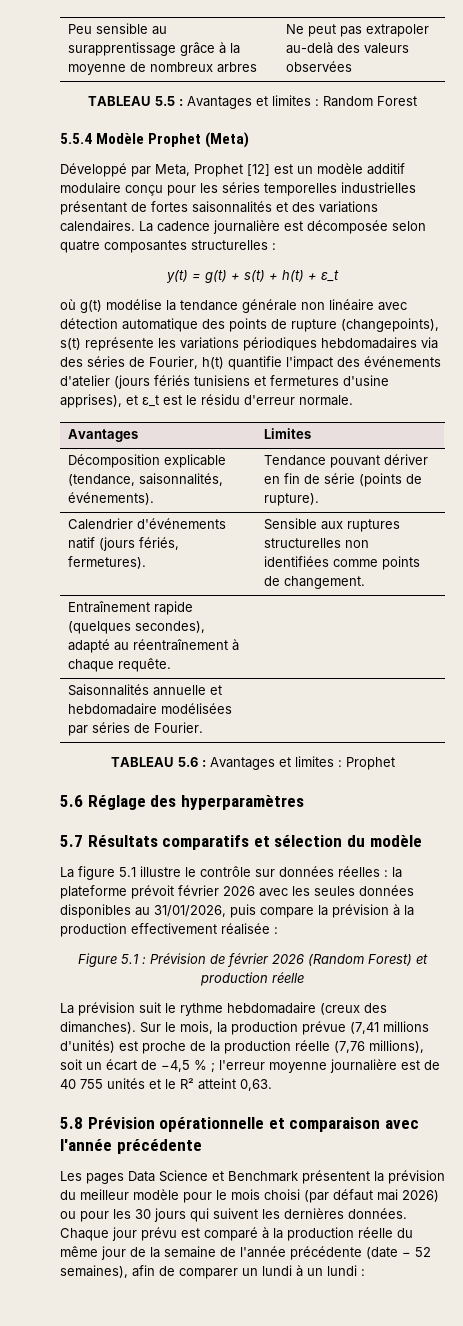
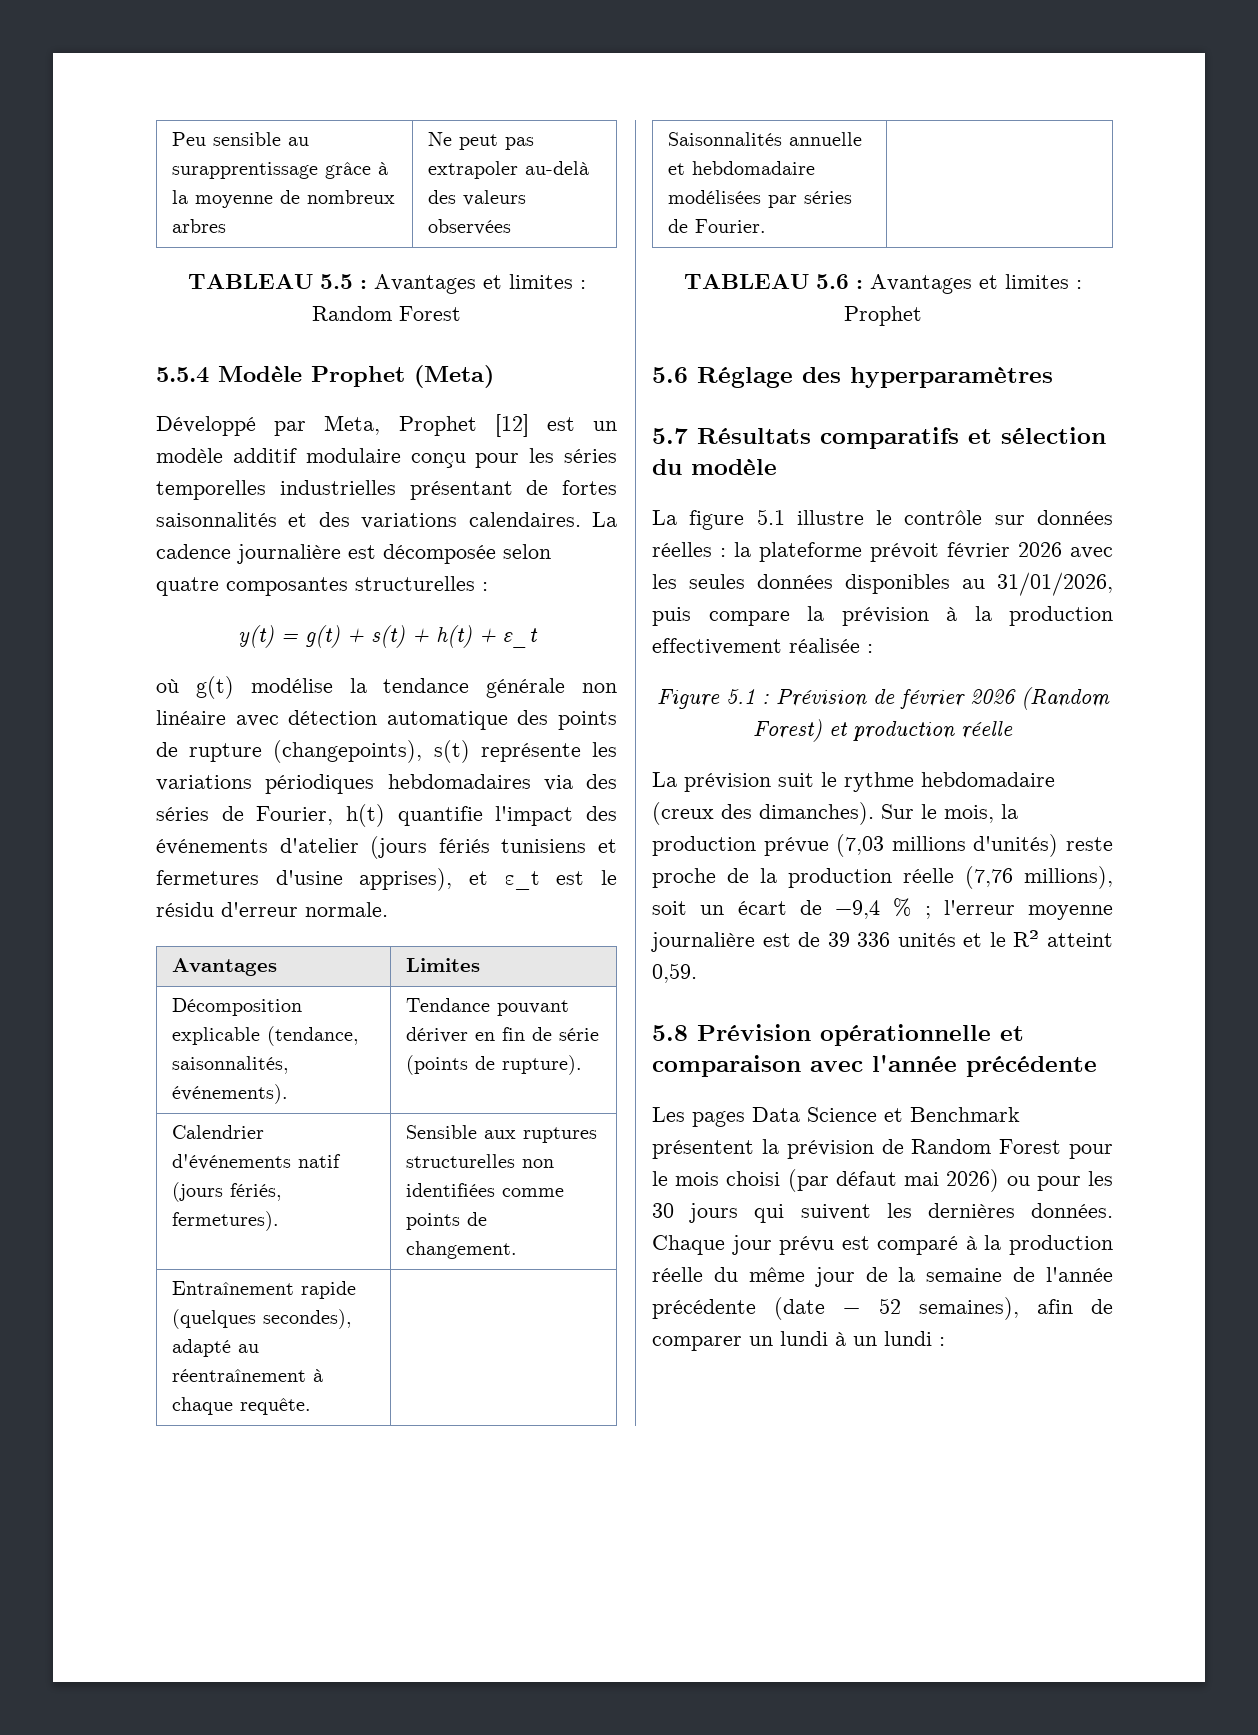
[350,1022,379,1034] (7,41 -> [836,834,885,857] (7,03
[119,1041,138,1051] est -> [1066,837,1113,851] reste
[161,1060,190,1072] −4,5 -> [835,900,880,919] −9,4
[60,1079,103,1089] 40 755 -> [827,932,891,947] 39 336
[240,1079,272,1091] 0,63. -> [652,963,697,983] 0,59.
[60,1189,179,1200] du meilleur modèle -> [881,1139,1062,1154] de Random Forest

